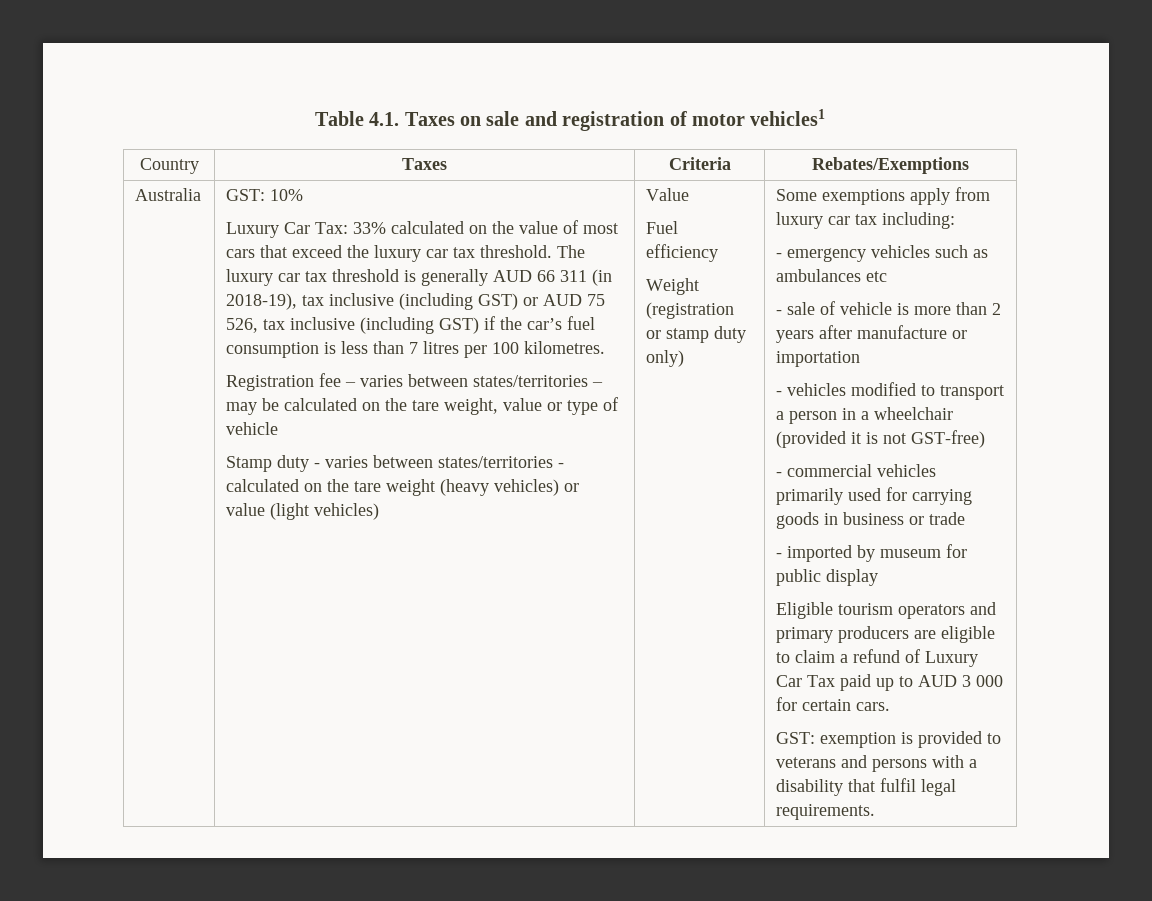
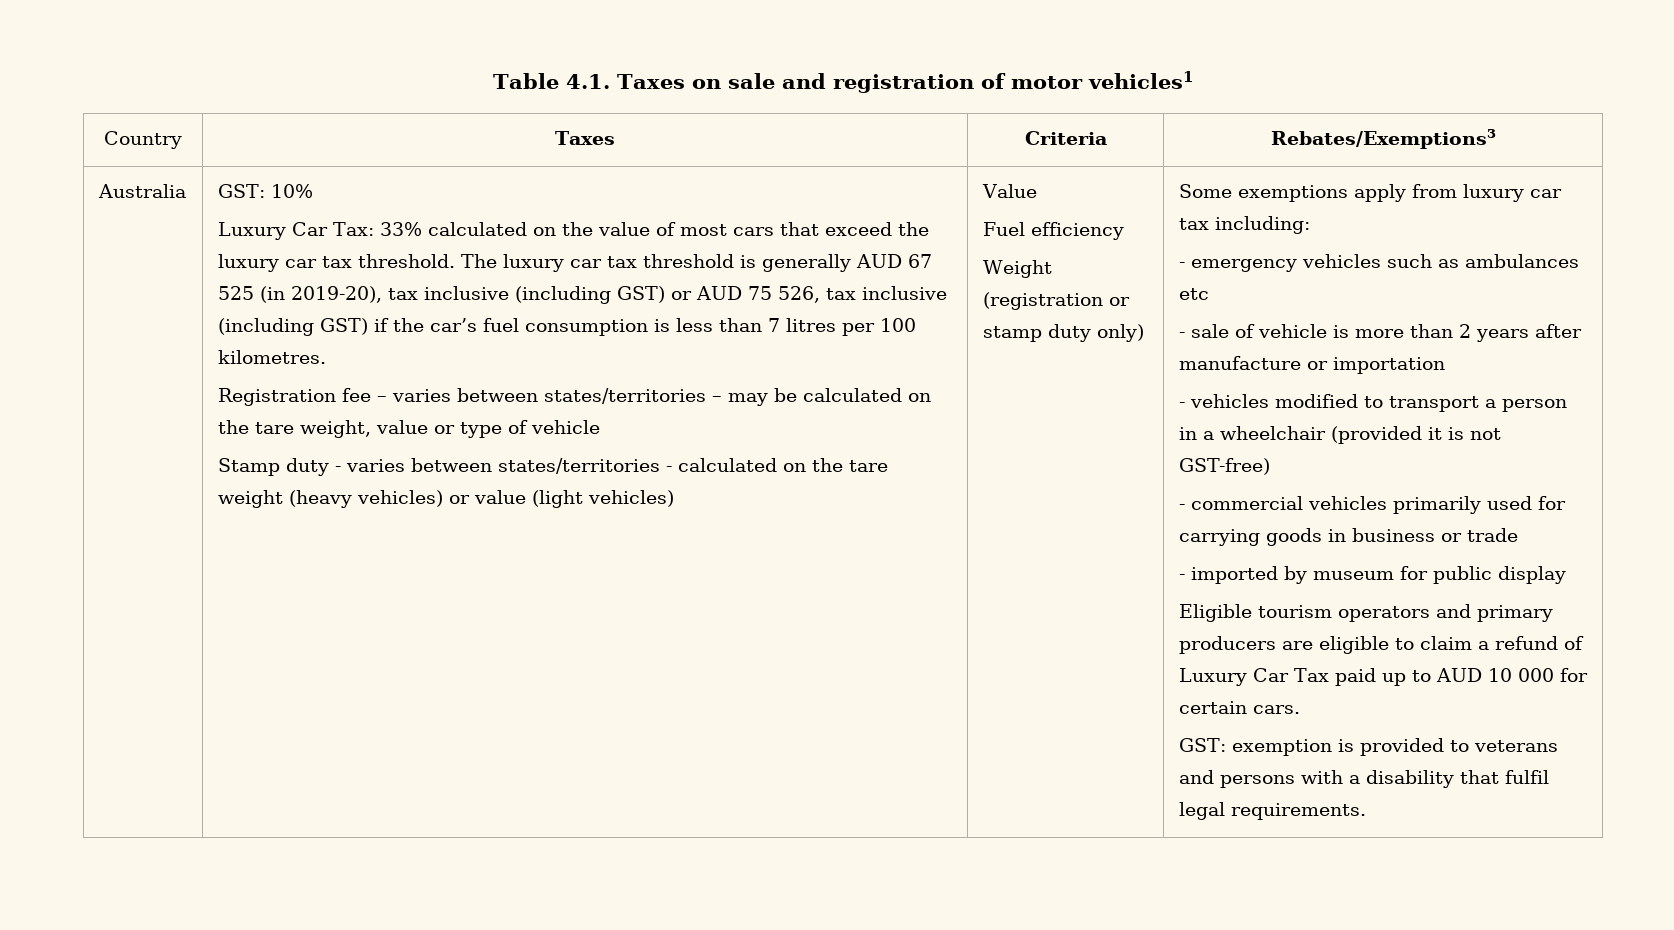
[812,157,969,174] Rebates/Exemptions -> [1270,129,1496,149] Rebates/Exemptions3
[537,269,613,286] [226,293,298,310] 66 311 (in 2018-19), -> [907,254,932,268] [217,286,382,303] 67 525 (in 2019-20),
[962,675,972,687] 3 -> [1487,668,1512,682] 10

